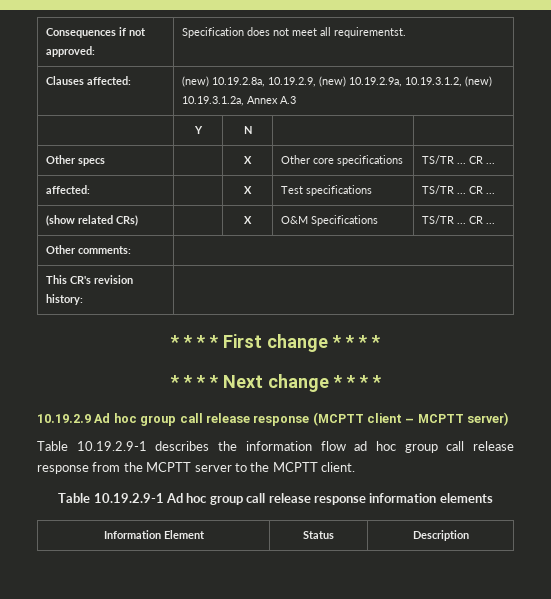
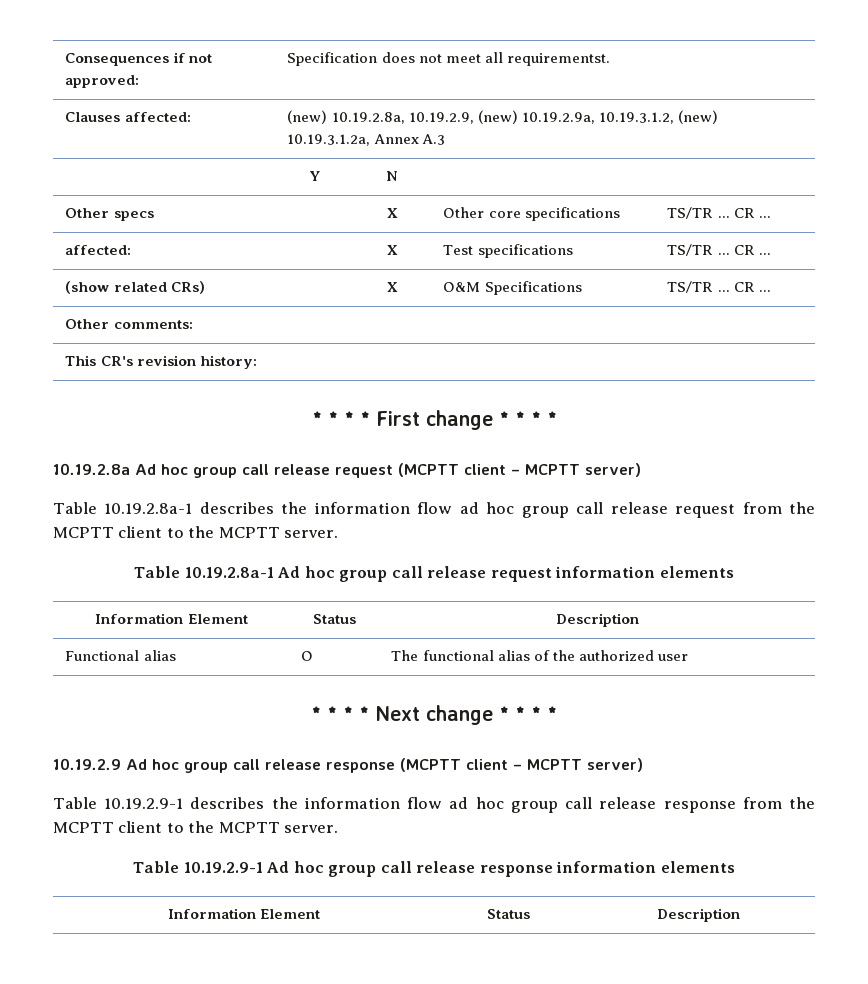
(380, 341) none -> [53,463,641,478] [53,502,815,518] [53,526,339,538] [134,566,734,582] [95,613,248,624] [313,614,356,624] [555,613,639,627] [65,650,176,661] [301,651,314,661] [391,650,688,661] // 10.19.2.8a Ad hoc group call release request (MCPTT client – MCPTT server) // Table 10.19.2.8a-1 describes the information flow ad hoc group call release request from the MCPTT client to the MCPTT server. // Table 10.19.2.8a-1 Ad hoc group call release request information elements // Information Element | Status | Description // Functional alias | O | The functional alias of the authorized user
[194,462,355,472] server to the MCPTT client. -> [118,821,339,833] client to the MCPTT server.

